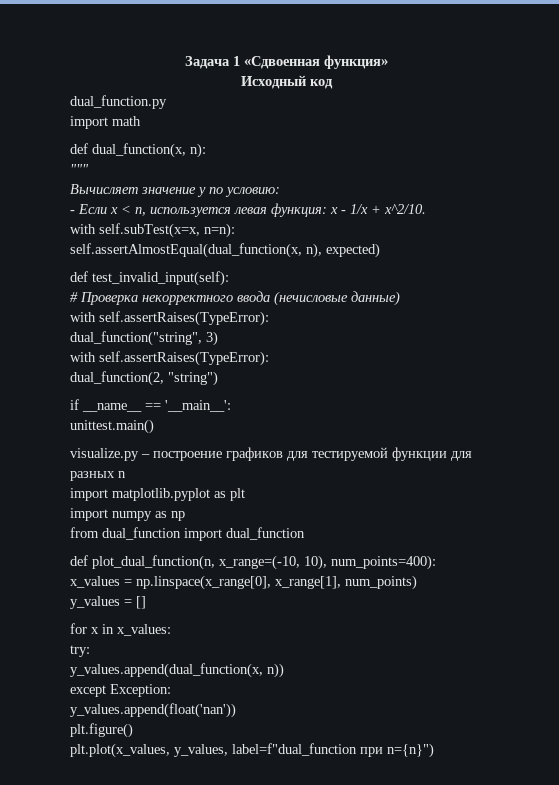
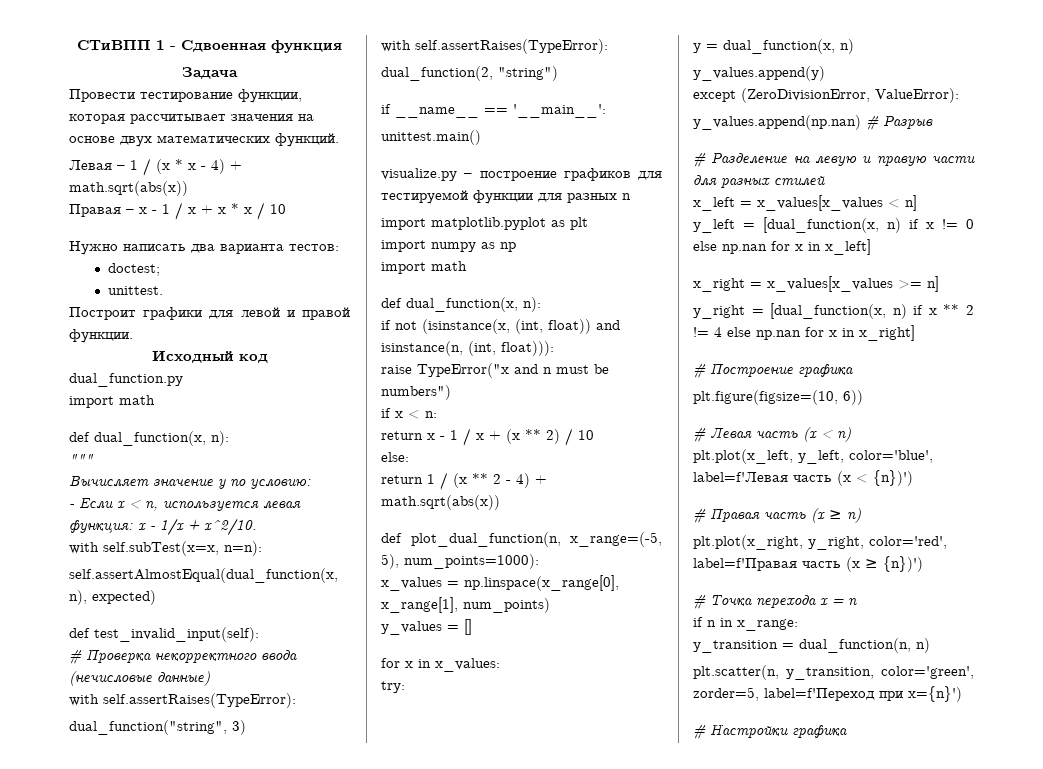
[185,55,388,69] Задача 1 «Сдвоенная функция» -> [77,40,342,53] [182,67,238,79] [69,89,302,103] [69,114,314,124] [69,133,339,147] [69,158,242,176] [69,181,188,196] [69,202,286,220] [69,241,339,255] [107,263,160,276] [107,286,163,295] [69,307,350,320] [69,329,133,343] СТиВПП 1 - Сдвоенная функция // Задача // Провести тестирование функции, которая рассчитывает значения на основе двух математических функций. // Левая – 1 / (x * x - 4) + math.sqrt(abs(x)) // Правая – x - 1 / x + x * x / 10 // Нужно написать два варианта тестов: // doctest; // unittest. // Построит графики для левой и правой функции.
[70,527,305,541] from dual_function import dual_function -> [381,261,467,274] [381,297,541,312] [381,319,620,334] [381,341,554,356] [381,363,609,378] [381,385,451,400] [381,408,437,419] [381,428,594,446] [381,452,409,462] [381,472,547,490] [381,495,500,510] import math // def dual_function(x, n): // if not (isinstance(x, (int, float)) and isinstance(n, (int, float))): // raise TypeError("x and n must be numbers") // if x < n: // return x - 1 / x + (x ** 2) / 10 // else: // return 1 / (x ** 2 - 4) + math.sqrt(abs(x))
[219,555,436,570] x_range=(-10, 10), num_points=400): -> [570,532,662,547] [381,554,539,569] x_range=(-5, 5), num_points=1000):
[70,663,284,678] [70,684,171,697] [70,703,236,718] [70,723,133,738] [70,743,434,758] y_values.append(dual_function(x, n)) // except Exception: // y_values.append(float('nan')) // plt.figure() // plt.plot(x_values, y_values, label=f"dual_function при n={n}") -> [693,39,854,54] [693,66,825,81] [693,88,959,103] [693,115,933,130] [693,152,975,167] [693,175,825,189] [693,195,917,211] [693,217,974,233] [693,239,871,255] [693,276,939,292] [693,303,974,319] [693,325,915,341] [693,363,853,378] [693,390,863,405] [693,427,851,442] [693,449,933,464] [693,470,913,486] [693,508,861,523] [693,535,947,550] [693,556,923,572] [693,594,857,609] [693,617,798,631] [693,638,930,653] [693,665,974,680] [693,686,962,702] [693,724,847,739] y = dual_function(x, n) // y_values.append(y) // except (ZeroDivisionError, ValueError): // y_values.append(np.nan) # Разрыв // # Разделение на левую и правую части для разных стилей // x_left = x_values[x_values < n] // y_left = [dual_function(x, n) if x != 0 else np.nan for x in x_left] // x_right = x_values[x_values >= n] // y_right = [dual_function(x, n) if x ** 2 != 4 else np.nan for x in x_right] // # Построение графика // plt.figure(figsize=(10, 6)) // # Левая часть (x < n) // plt.plot(x_left, y_left, color='blue', label=f'Левая часть (x < {n})') // # Правая часть (x ≥ n) // plt.plot(x_right, y_right, color='red', label=f'Правая часть (x ≥ {n})') // # Точка перехода x = n // if n in x_range: // y_transition = dual_function(n, n) // plt.scatter(n, y_transition, color='green', zorder=5, label=f'Переход при x={n}') // # Настройки графика

